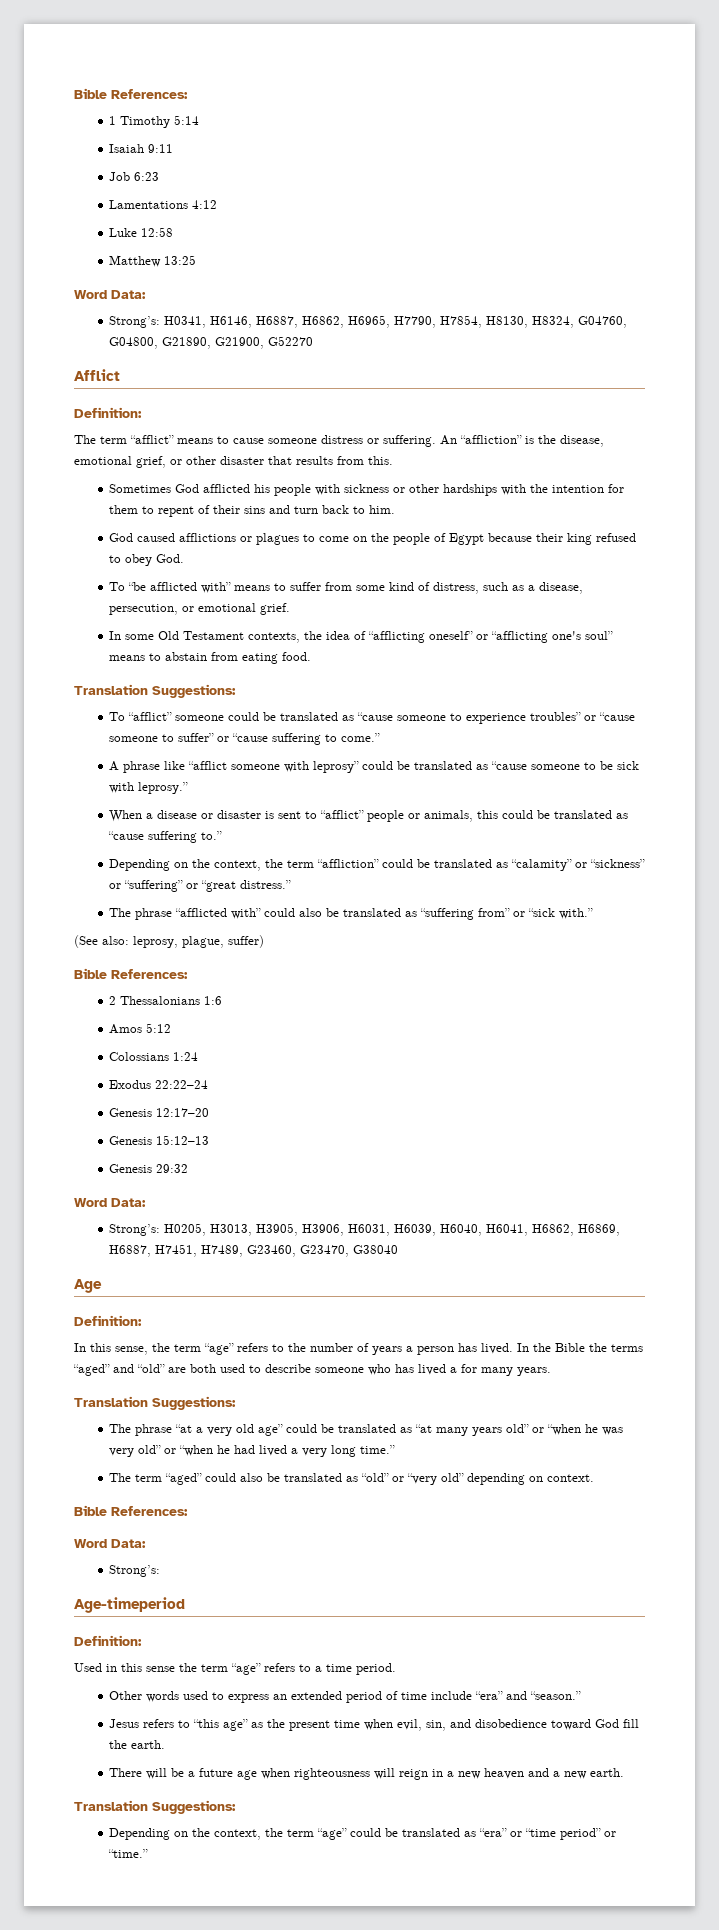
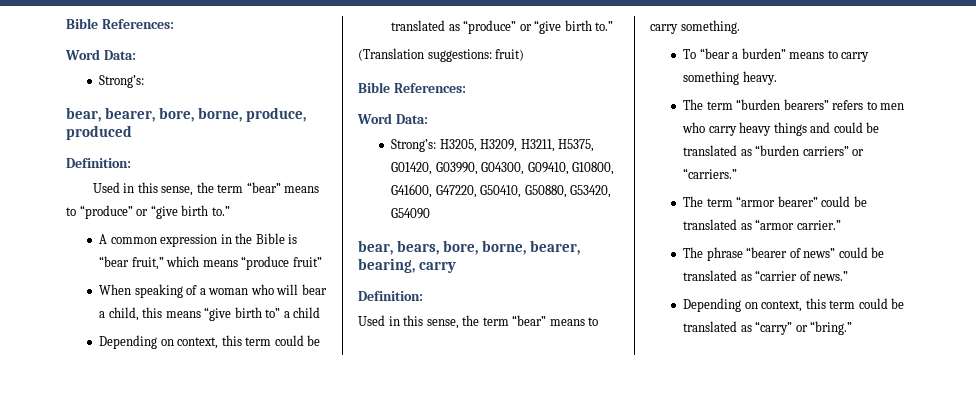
[74,88,188,99] [109,115,200,128] [109,144,174,153] [109,172,160,181] [109,200,218,209] [109,227,174,237] [109,255,197,267] [74,290,146,299] [109,315,628,328] [109,336,314,349] [74,369,120,381] [74,407,142,418] [74,435,604,447] [74,456,393,468] [109,484,625,496] [109,505,396,517] [109,533,637,545] [109,554,185,566] [109,582,584,594] [109,603,291,615] [109,631,614,643] [109,652,312,664] [74,684,236,698] [109,712,636,724] [109,733,381,745] [109,761,640,773] [109,782,189,794] [109,810,629,822] [108,831,223,843] [109,859,646,871] [109,880,292,892] [109,908,594,920] [74,935,264,948] [74,968,188,979] [109,996,223,1005] [109,1023,172,1034] [109,1052,199,1061] [109,1080,209,1089] [109,1108,210,1117] [109,1135,210,1145] [109,1164,189,1173] [74,1198,146,1207] [109,1223,621,1236] [109,1244,399,1257] [74,1279,102,1293] [74,1315,142,1326] [74,1343,643,1355] [73,1364,551,1376] [74,1396,236,1410] [109,1424,624,1436] [109,1445,396,1457] [109,1473,595,1485] [74,1505,188,1516] [74,1539,146,1548] [109,1565,161,1577] [74,1597,185,1613] [74,1635,142,1646] [74,1663,396,1675] [109,1691,582,1703] [109,1719,640,1731] [109,1740,166,1749] [109,1768,625,1780] [74,1800,236,1814] [109,1828,617,1840] [108,1849,149,1858] Bible References: // 1 Timothy 5:14 // Isaiah 9:11 // Job 6:23 // Lamentations 4:12 // Luke 12:58 // Matthew 13:25 // Word Data: // Strong’s: H0341, H6146, H6887, H6862, H6965, H7790, H7854, H8130, H8324, G04760, G04800, G21890, G21900, G52270 // Afflict // Definition: // The term “afflict” means to cause someone distress or suffering. An “affliction” is the disease, emotional grief, or other disaster that results from this. // Sometimes God afflicted his people with sickness or other hardships with the intention for them to repent of their sins and turn back to him. // God caused afflictions or plagues to come on the people of Egypt because their king refused to obey God. // To “be afflicted with” means to suffer from some kind of distress, such as a disease, persecution, or emotional grief. // In some Old Testament contexts, the idea of “afflicting oneself” or “afflicting one's soul” means to abstain from eating food. // Translation Suggestions: // To “afflict” someone could be translated as “cause someone to experience troubles” or “cause someone to suffer” or “cause suffering to come.” // A phrase like “afflict someone with leprosy” could be translated as “cause someone to be sick with leprosy.” // When a disease or disaster is sent to “afflict” people or animals, this could be translated as “cause suffering to.” // Depending on the context, the term “affliction” could be translated as “calamity” or “sickness” or “suffering” or “great distress.” // The phrase “afflicted with” could also be translated as “suffering from” or “sick with.” // (See also: leprosy, plague, suffer) // Bible References: // 2 Thessalonians 1:6 // Amos 5:12 // Colossians 1:24 // Exodus 22:22–24 // Genesis 12:17–20 // Genesis 15:12–13 // Genesis 29:32 // Word Data: // Strong’s: H0205, H3013, H3905, H3906, H6031, H6039, H6040, H6041, H6862, H6869, H6887, H7451, H7489, G23460, G23470, G38040 // Age // Definition: // In this sense, the term “age” refers to the number of years a person has lived. In the Bible the terms “aged” and “old” are both used to describe someone who has lived a for many years. // Translation Suggestions: // The phrase “at a very old age” could be translated as “at many years old” or “when he was very old” or “when he had lived a very long time.” // The term “aged” could also be translated as “old” or “very old” depending on context. // Bible References: // Word Data: // Strong’s: // Age-timeperiod // Definition: // Used in this sense the term “age” refers to a time period. // Other words used to express an extended period of time include “era” and “season.” // Jesus refers to “this age” as the present time when evil, sin, and disobedience toward God fill the earth. // There will be a future age when righteousness will reign in a new heaven and a new earth. // Translation Suggestions: // Depending on the context, the term “age” could be translated as “era” or “time period” or “time.” -> [66,18,174,29] [65,49,136,60] [99,75,145,88] [66,107,306,122] [66,125,132,140] [66,158,131,168] [92,182,320,196] [66,205,230,219] [99,233,298,247] [99,256,322,270] [99,284,327,298] [99,307,321,321] [99,335,321,349] [391,20,614,34] [358,48,525,62] [358,82,466,93] [357,113,428,124] [391,139,595,152] [391,162,615,175] [391,184,612,198] [391,208,431,219] [358,240,580,255] [358,258,456,273] [358,291,423,301] [358,315,599,329] [650,20,740,34] [683,48,870,62] [683,71,777,85] [683,99,905,110] [682,122,880,136] [683,145,865,156] [683,168,738,179] [683,196,867,207] [683,219,841,230] [683,247,885,261] [683,270,849,281] [683,298,905,312] [683,321,853,335] Bible References: // Word Data: // Strong’s: // bear, bearer, bore, borne, produce, produced // Definition: // Used in this sense, the term “bear” means to “produce” or “give birth to.” // A common expression in the Bible is “bear fruit,” which means “produce fruit” // When speaking of a woman who will bear a child, this means “give birth to” a child // Depending on context, this term could be translated as “produce” or “give birth to.” // (Translation suggestions: fruit) // Bible References: // Word Data: // Strong’s: H3205, H3209, H3211, H5375, G01420, G03990, G04300, G09410, G10800, G41600, G47220, G50410, G50880, G53420, G54090 // bear, bears, bore, borne, bearer, bearing, carry // Definition: // Used in this sense, the term “bear” means to carry something. // To “bear a burden” means to carry something heavy. // The term “burden bearers” refers to men who carry heavy things and could be translated as “burden carriers” or “carriers.” // The term “armor bearer” could be translated as “armor carrier.” // The phrase “bearer of news” could be translated as “carrier of news.” // Depending on context, this term could be translated as “carry” or “bring.”

